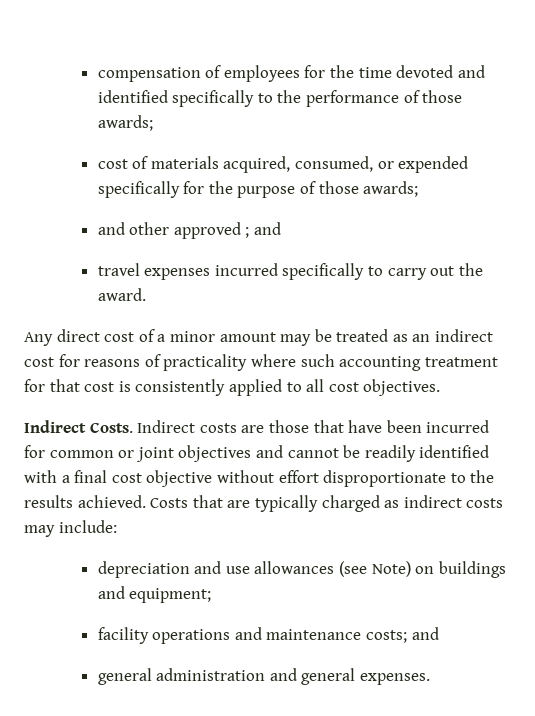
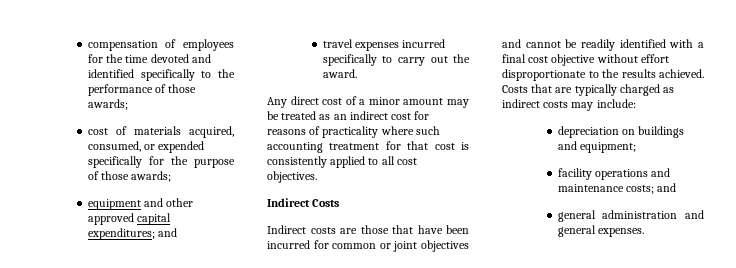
(419, 189) none -> [87,199,141,210] equipment
[245,227,250,238] ; -> [137,213,172,225] [87,228,155,240] capital expenditures;
[89,422,133,433] Costs. -> [312,199,340,207] Costs //
[194,561,411,577] and use allowances (see Note) -> (619, 132) none

